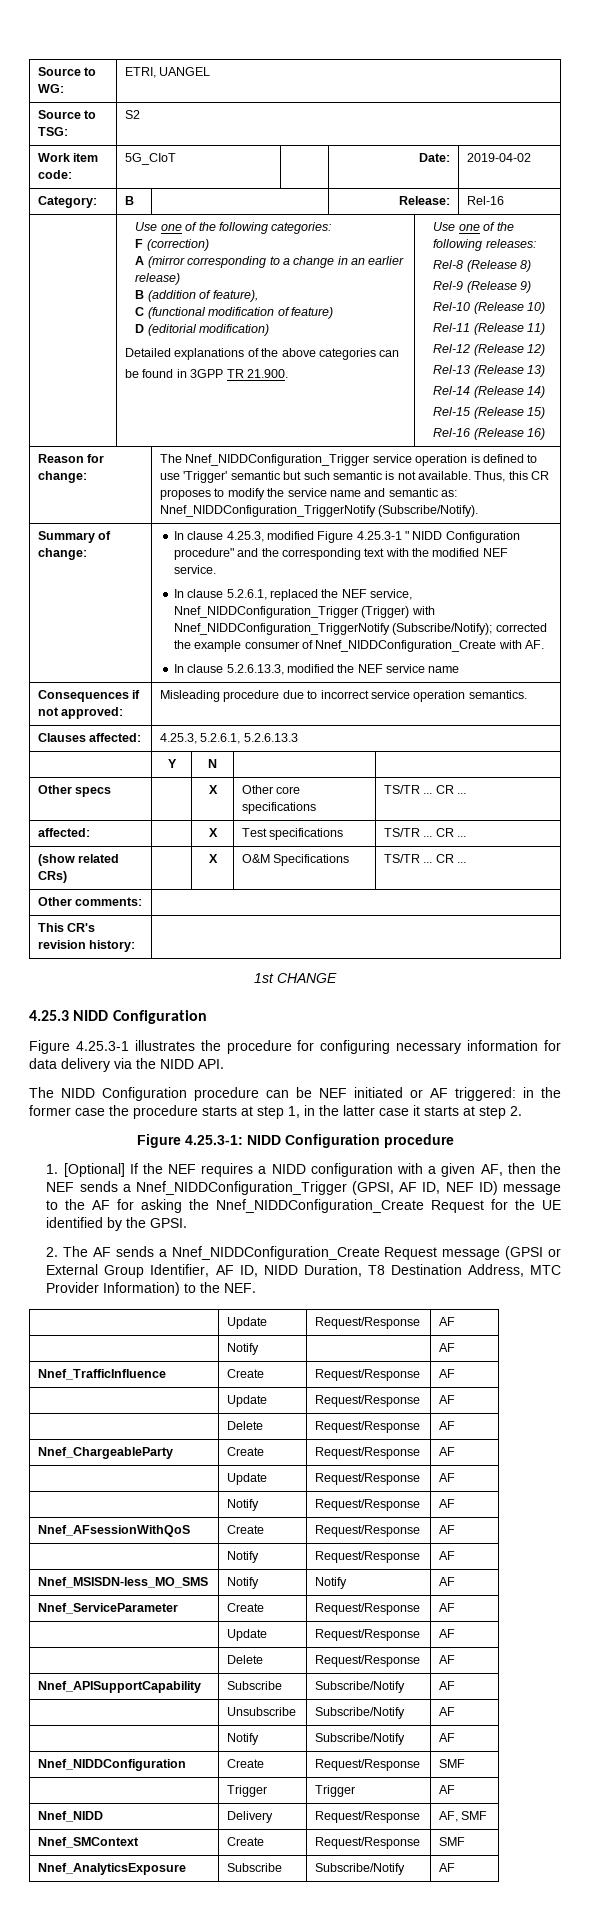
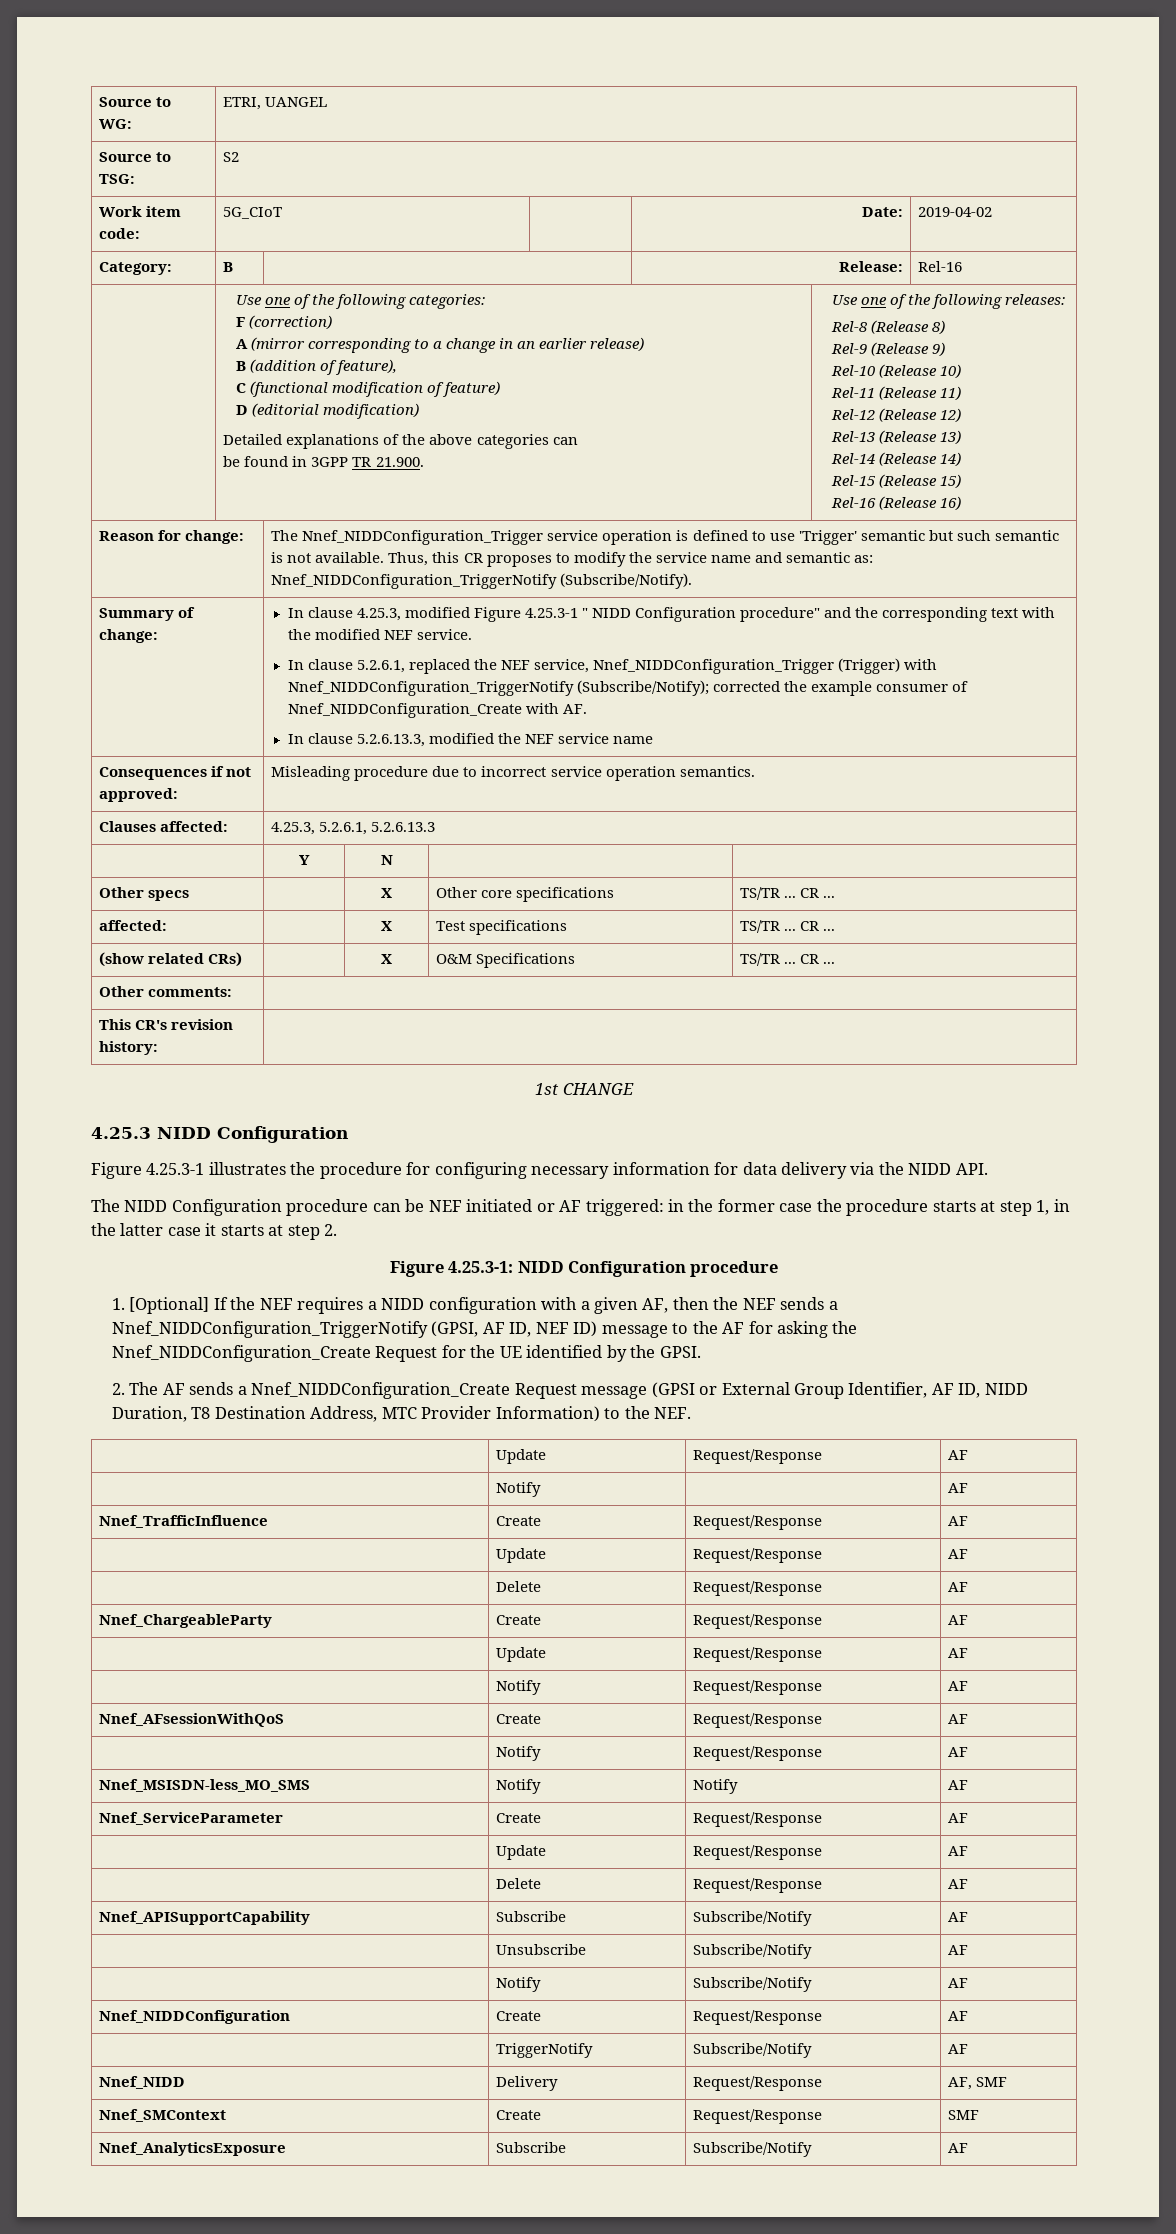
[135,1181,347,1195] Nnef_NIDDConfiguration_Trigger -> [111,1321,428,1338] Nnef_NIDDConfiguration_TriggerNotify
[439,1759,466,1768] [227,1785,268,1797] [315,1785,356,1797] SMF // | Trigger | Trigger -> [948,2011,969,2021] [496,2043,594,2058] [693,2043,813,2058] AF // | TriggerNotify | Subscribe/Notify

